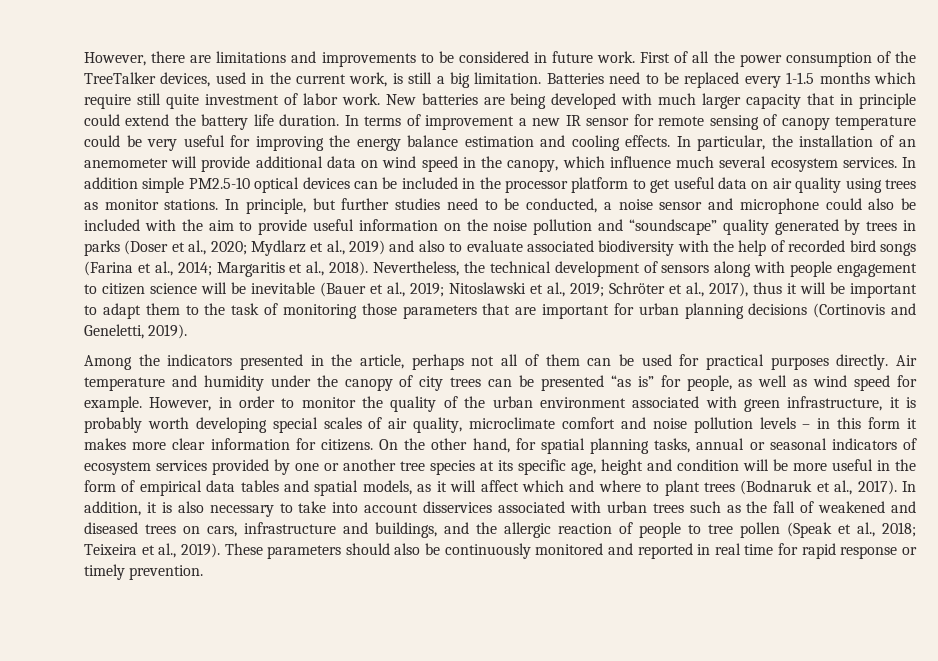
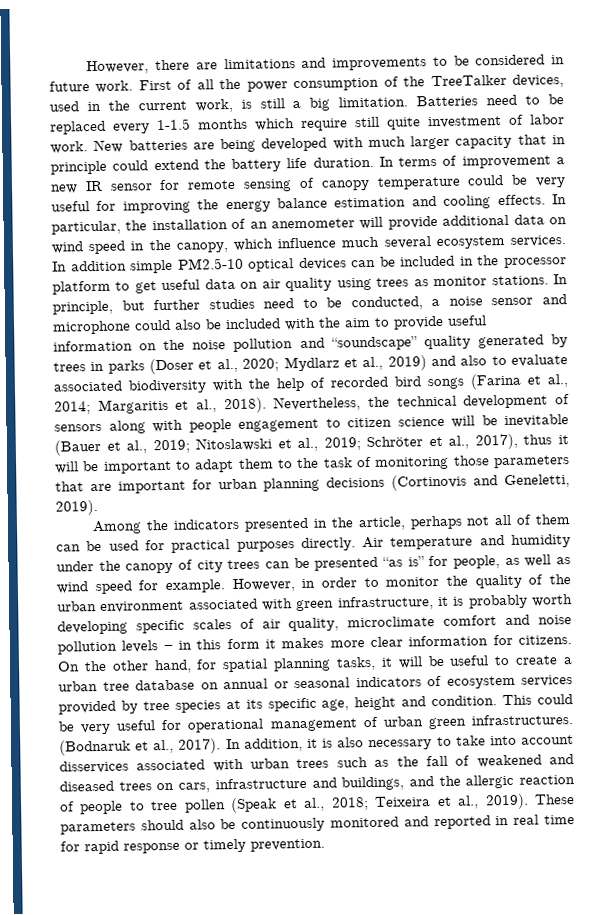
[272,417,318,433] special -> [135,619,185,634] specific
(691, 445) none -> [380,655,573,669] [58,679,219,692] it will be useful to create a urban tree database on
[295,459,396,471] one or another -> (138, 707) none
[677,459,916,471] [84,480,735,496] condition will be more useful in the form of empirical data tables and spatial models, as it will affect which and where to plant trees -> [431,694,574,707] [58,714,573,735] condition. This could be very useful for operational management of urban green infrastructures.

